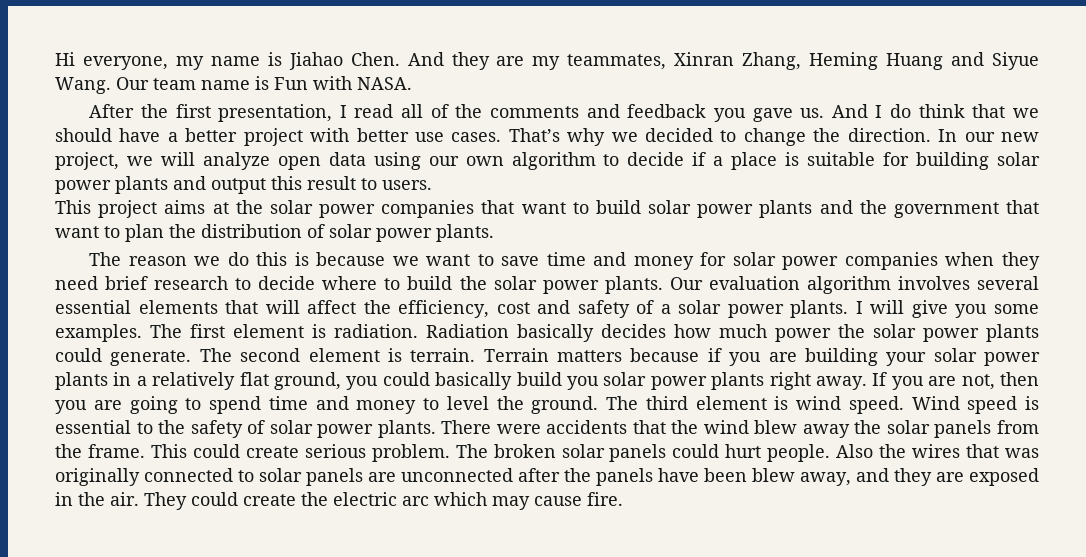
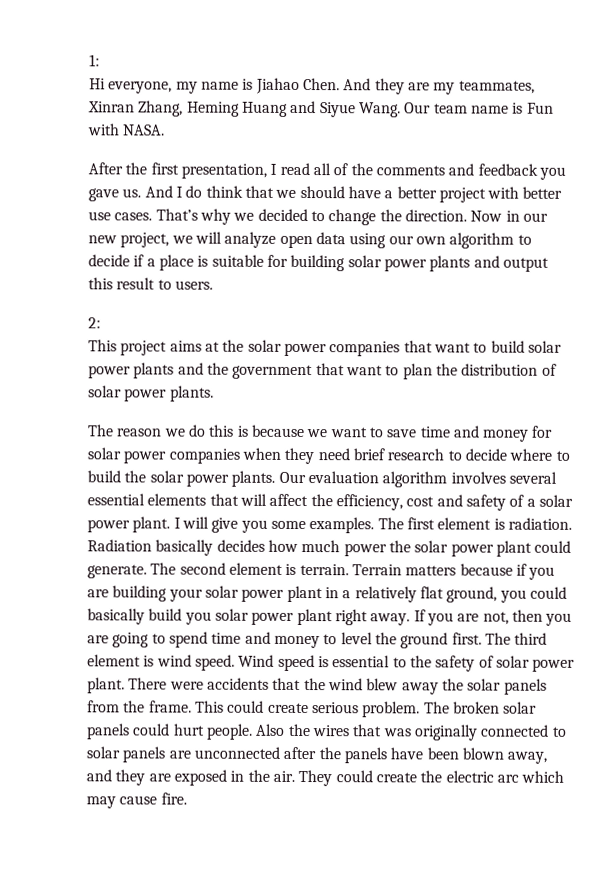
(55, 59) none -> [89,54,100,67] 1: //
[938,129,958,142] In -> [470,210,520,222] Now in
(432, 185) none -> [88,317,101,329] // 2:
[790,300,849,318] plants. -> [132,516,171,533] plant.
[986,324,1039,342] plants -> [495,540,532,557] plant
[55,372,108,390] plants -> [286,585,323,603] plant
[711,372,765,390] plants -> [296,608,333,626] plant
[531,396,599,414] ground. -> [400,632,482,649] ground first.
[377,420,436,438] plants. -> [87,677,125,694] plant.
[752,468,795,482] blew -> [461,747,504,760] blown

